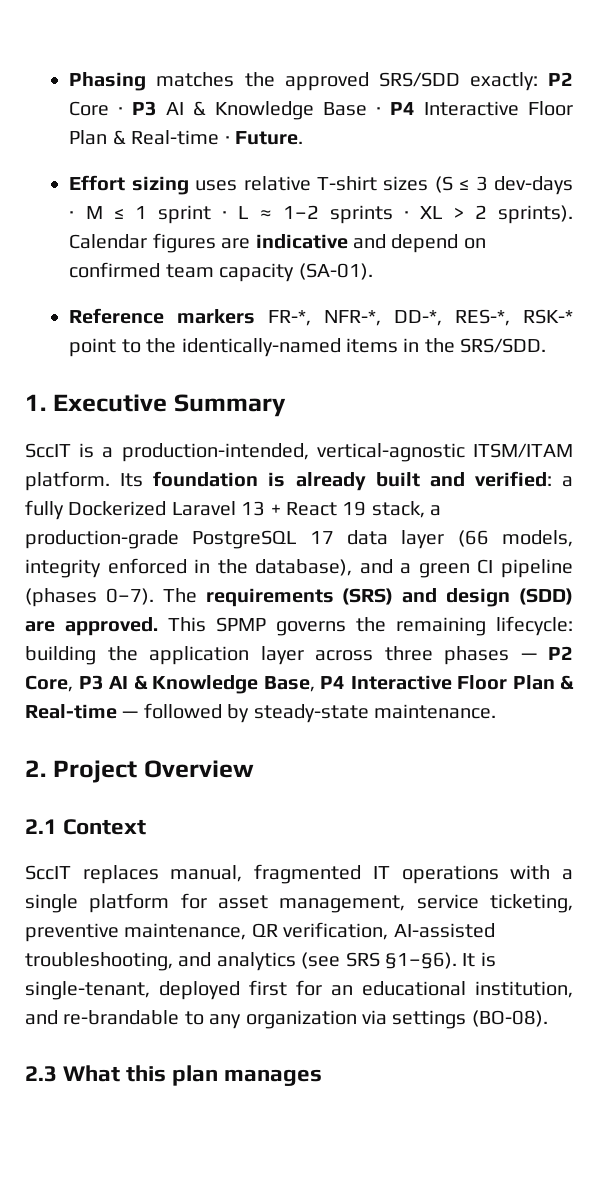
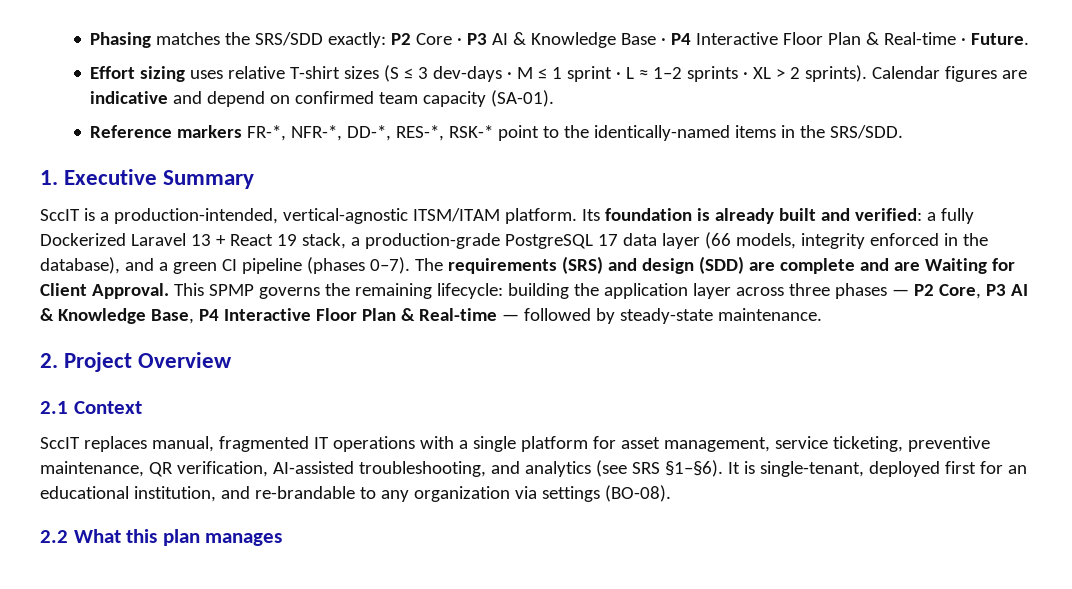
[284,72,369,91] approved -> (251, 38) none
[64,617,158,636] approved. -> [779,258,1015,274] [40,283,169,299] complete and are Waiting for Client Approval.
[25,1066,57,1082] 2.3 -> [40,530,68,543] 2.2

